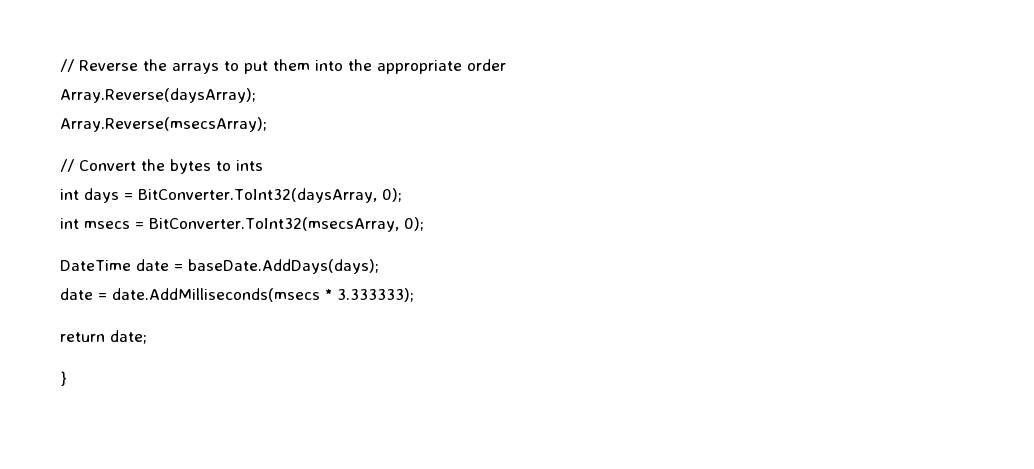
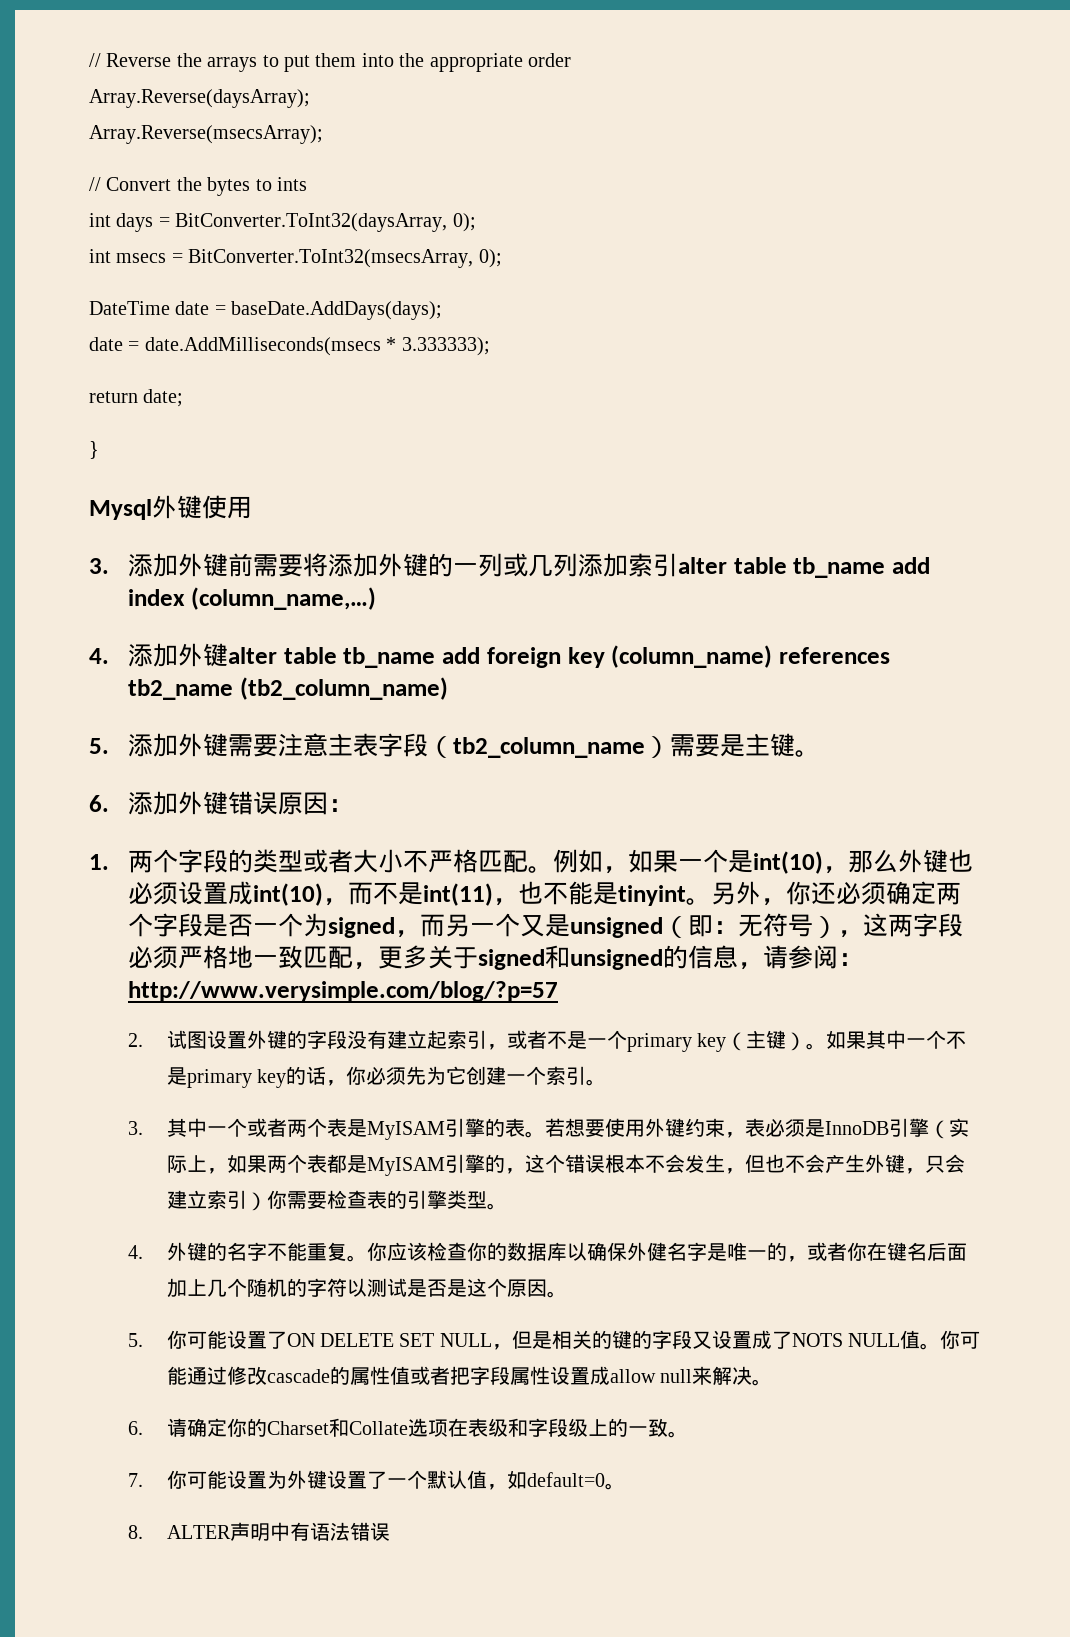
(67, 378) none -> [89,495,252,520] [89,553,931,578] [127,587,376,610] [89,643,891,668] [127,677,448,700] [89,733,820,758] [89,791,353,815] [89,849,973,874] [127,881,961,906] [127,913,963,938] [127,945,863,970] [127,981,558,1002] [127,1030,967,1052] [166,1066,607,1088] [127,1118,969,1140] [166,1154,965,1176] [166,1190,507,1211] [127,1242,967,1262] [166,1278,567,1298] [127,1330,981,1350] [166,1366,773,1386] [127,1418,688,1438] [127,1470,625,1490] [127,1522,390,1541] // Mysql外键使用 // 3.添加外键前需要将添加外键的一列或几列添加索引alter table tb_name add index (column_name,…) // 4.添加外键alter table tb_name add foreign key (column_name) references tb2_name (tb2_column_name) // 5.添加外键需要注意主表字段（tb2_column_name）需要是主键。 // 6.添加外键错误原因： // 1.两个字段的类型或者大小不严格匹配。例如，如果一个是int(10)，那么外键也必须设置成int(10)，而不是int(11)，也不能是tinyint。另外，你还必须确定两个字段是否一个为signed，而另一个又是unsigned（即：无符号），这两字段必须严格地一致匹配，更多关于signed和unsigned的信息，请参阅：http://www.verysimple.com/blog/?p=57 // 2.试图设置外键的字段没有建立起索引，或者不是一个primary key（主键）。如果其中一个不是primary key的话，你必须先为它创建一个索引。 // 3.其中一个或者两个表是MyISAM引擎的表。若想要使用外键约束，表必须是InnoDB引擎（实际上，如果两个表都是MyISAM引擎的，这个错误根本不会发生，但也不会产生外键，只会建立索引）你需要检查表的引擎类型。 // 4.外键的名字不能重复。你应该检查你的数据库以确保外健名字是唯一的，或者你在键名后面加上几个随机的字符以测试是否是这个原因。 // 5.你可能设置了ON DELETE SET NULL，但是相关的键的字段又设置成了NOTS NULL值。你可能通过修改cascade的属性值或者把字段属性设置成allow null来解决。 // 6.请确定你的Charset和Collate选项在表级和字段级上的一致。 // 7.你可能设置为外键设置了一个默认值，如default=0。 // 8. ALTER声明中有语法错误

